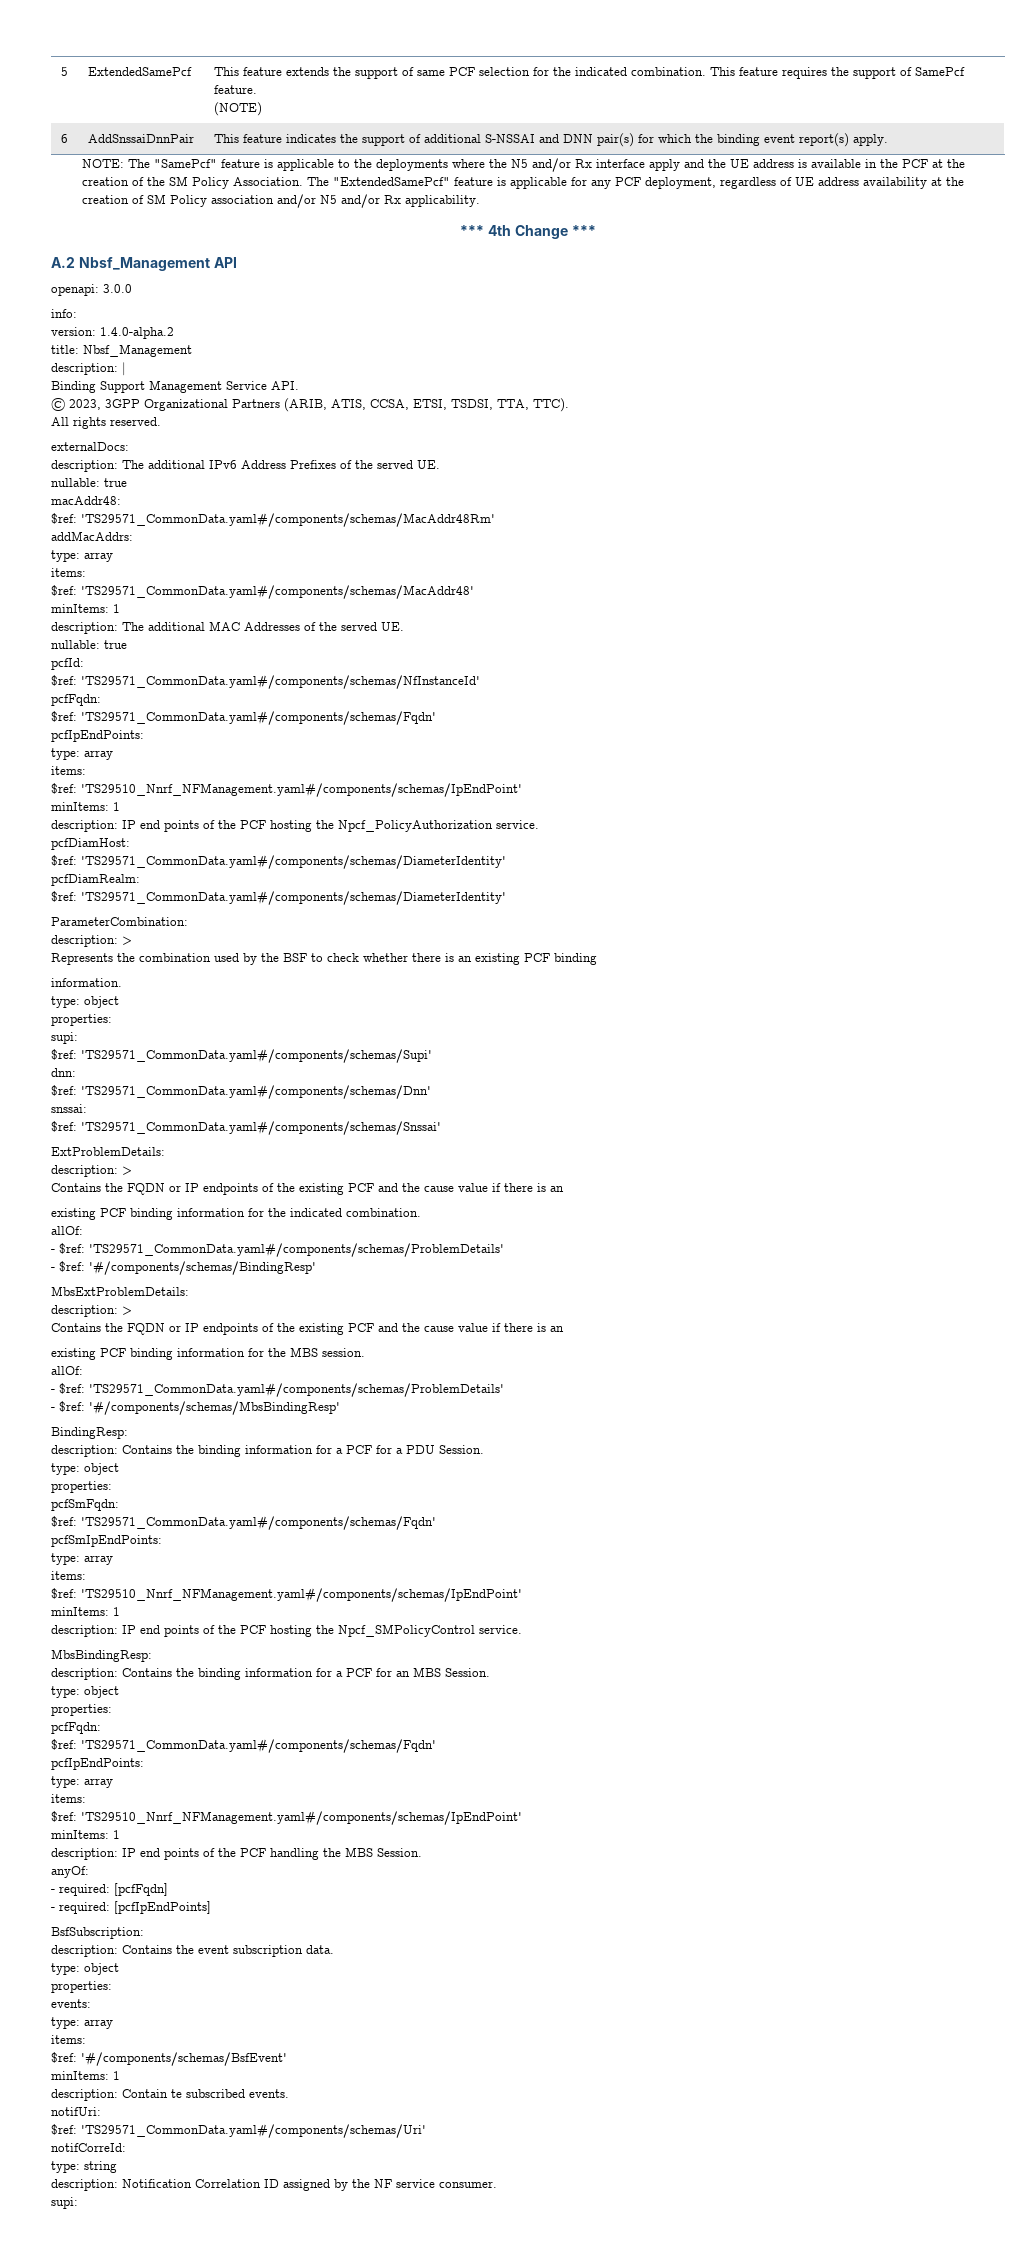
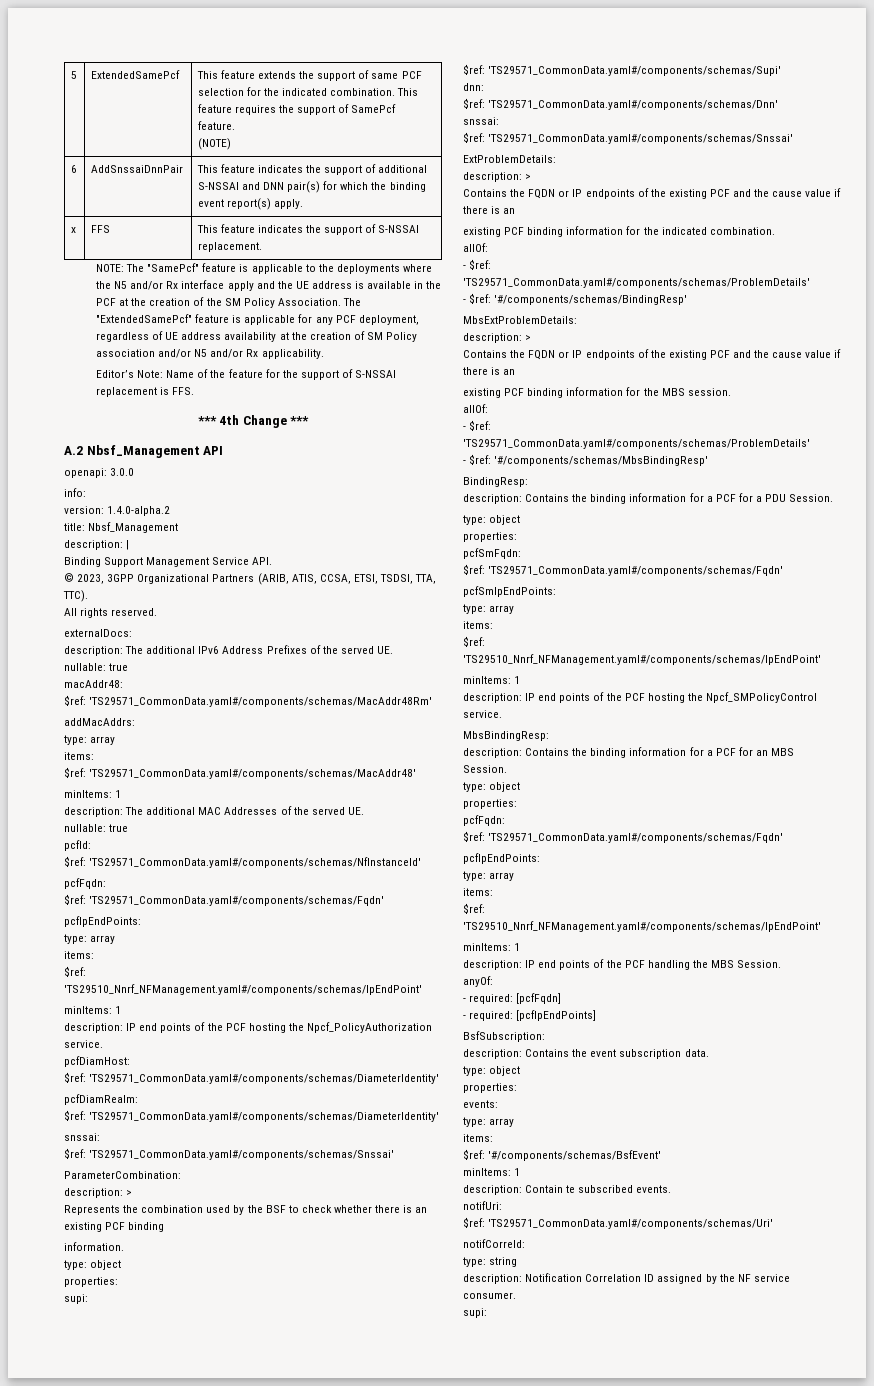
(888, 140) none -> [70,227,76,233] [90,225,110,233] [196,224,420,235] [197,242,262,252] // x | FFS | This feature indicates the support of S-NSSAI replacement.
(480, 201) none -> [96,369,397,380] [96,387,195,397] // Editor’s Note: Name of the feature for the support of S-NSSAI replacement is FFS.
(506, 898) none -> [64,1133,100,1141] [64,1148,395,1160] // snssai: // $ref: 'TS29571_CommonData.yaml#/components/schemas/Snssai'

